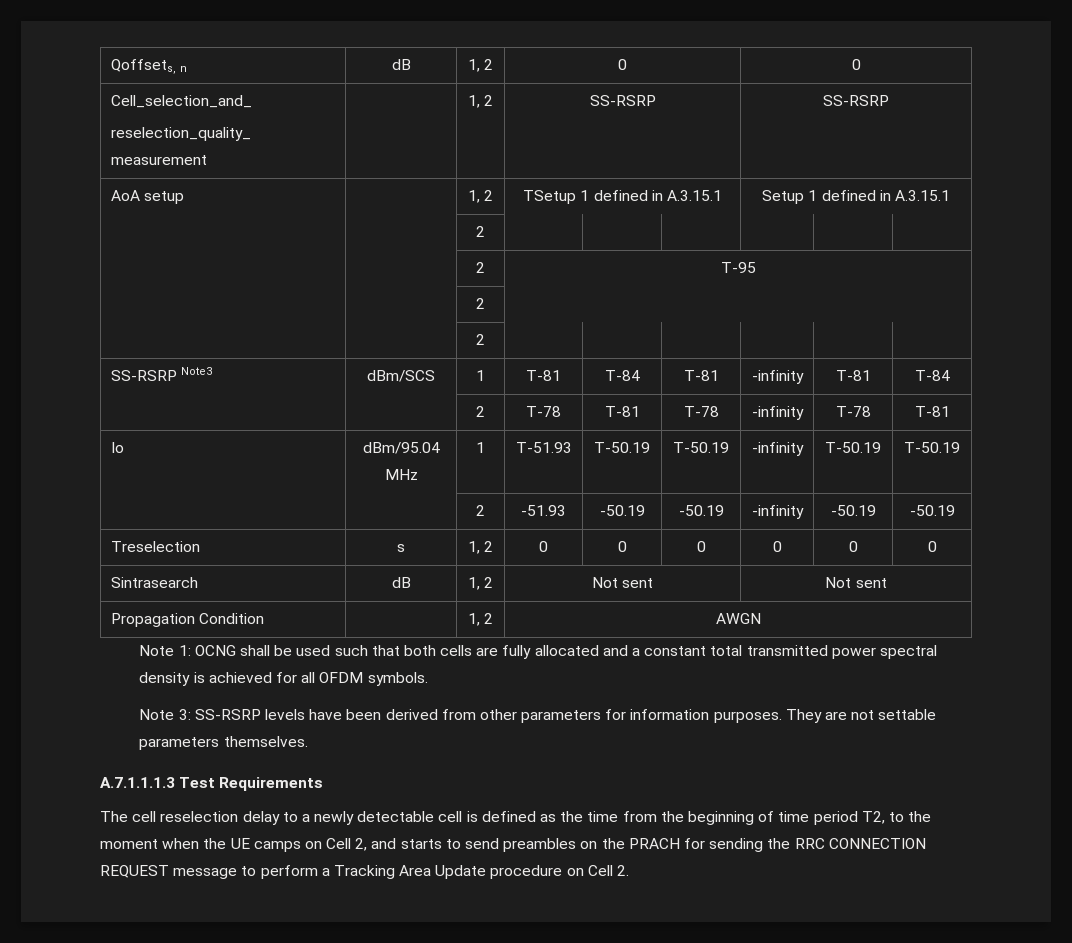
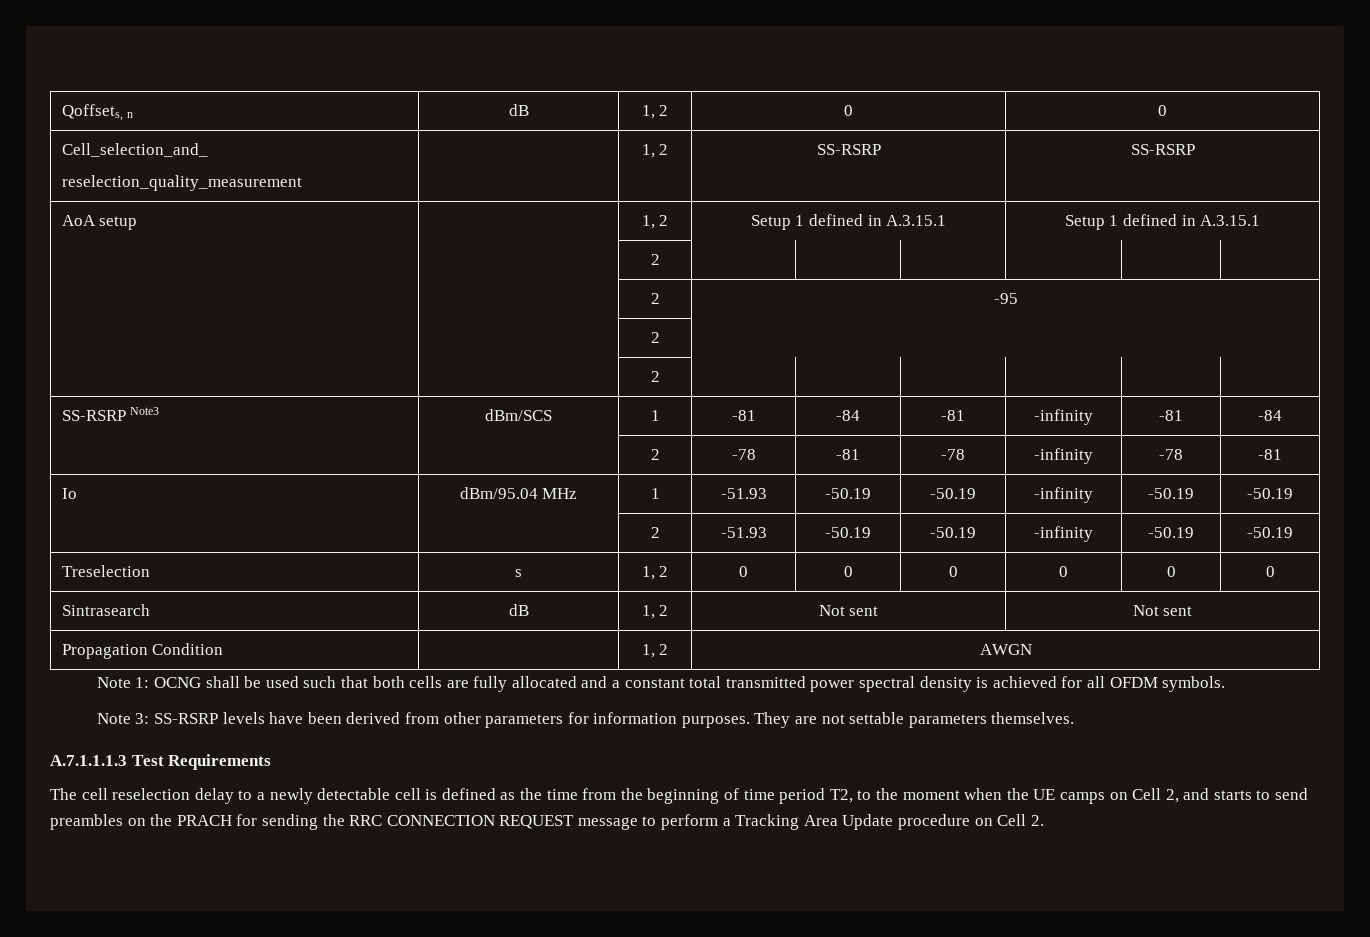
[523,190,577,204] TSetup -> [750,215,791,230] Setup
[720,262,756,273] T-95 -> [993,293,1018,304] -95
[526,370,561,381] [604,370,640,381] [683,370,719,381] [751,370,804,384] [835,370,871,381] [914,370,950,381] [476,406,485,417] [526,406,561,417] [604,406,640,417] [683,406,719,417] [751,406,804,420] [835,406,871,417] [914,406,950,417] T-81 | T-84 | T-81 | -infinity | T-81 | T-84 // | | 2 | T-78 | T-81 | T-78 | -infinity | T-78 | T-81 -> [731,410,756,421] [836,410,860,421] [941,410,965,421] [1034,409,1093,425] [1159,410,1183,421] [1258,410,1282,421] [650,449,660,460] [731,449,756,460] [836,449,860,460] [941,449,965,460] [1034,448,1093,464] [1159,449,1183,460] [1258,449,1282,460] -81 | -84 | -81 | -infinity | -81 | -84 // | | 2 | -78 | -81 | -78 | -infinity | -78 | -81
[515,442,572,453] [594,442,650,453] [673,442,729,453] [751,442,804,456] [825,442,881,453] [904,442,960,453] T-51.93 | T-50.19 | T-50.19 | -infinity | T-50.19 | T-50.19 -> [720,488,767,499] [825,488,871,499] [930,488,976,499] [1034,487,1093,503] [1148,488,1194,499] [1247,488,1293,499] -51.93 | -50.19 | -50.19 | -infinity | -50.19 | -50.19

